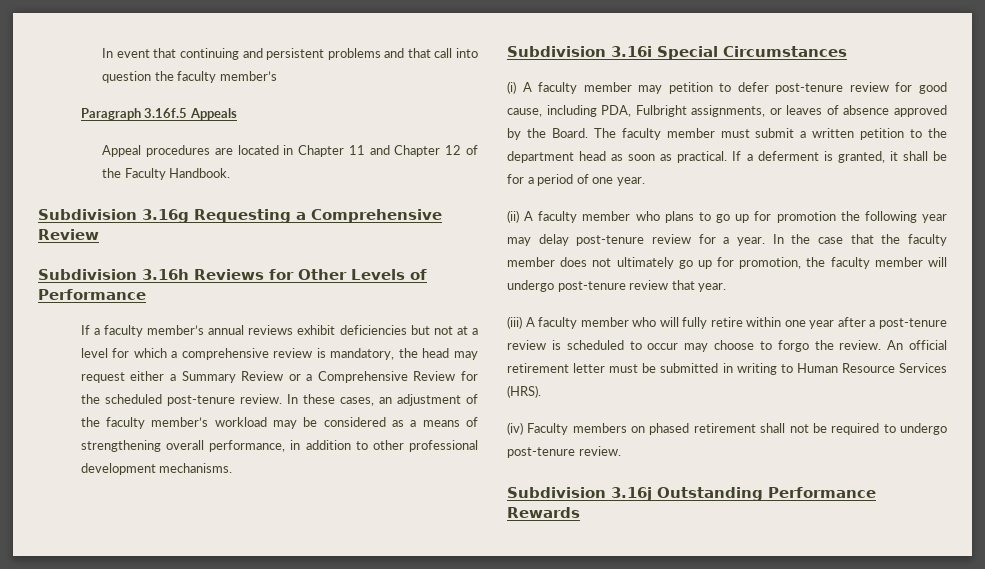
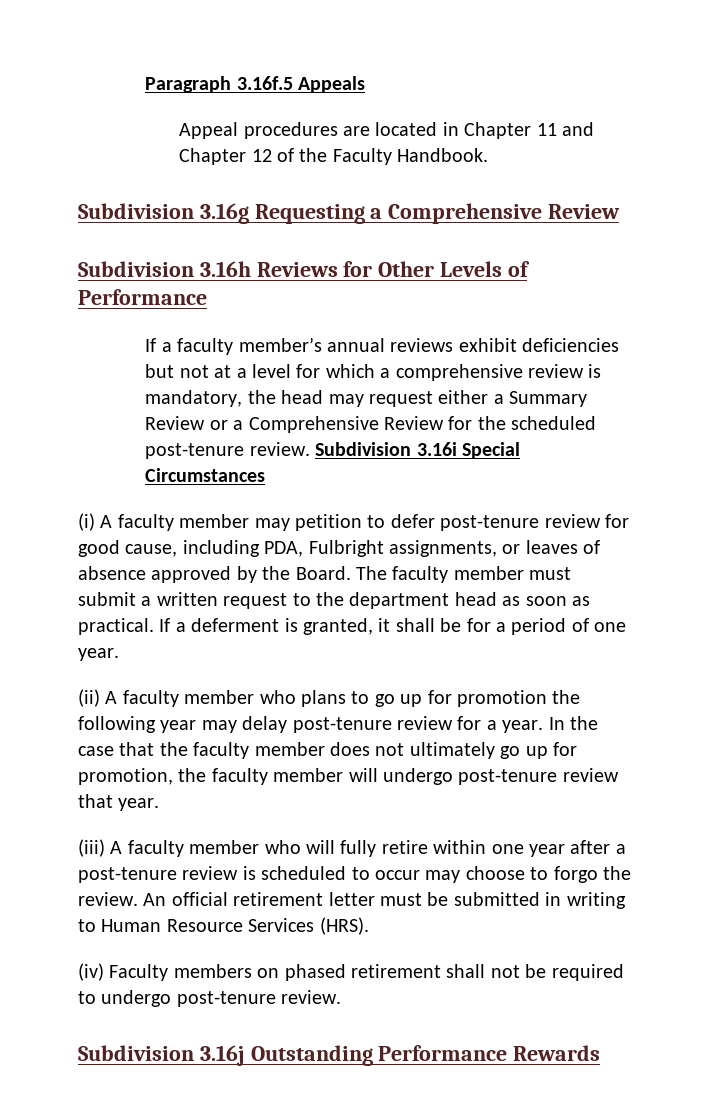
[102,48,478,60] [102,71,277,83] In event that continuing and persistent problems and that call into question the faculty member’s // -> (145, 84) none
[286,394,479,406] [80,417,478,429] [80,440,478,452] [80,463,233,475] In these cases, an adjustment of the faculty member’s workload may be considered as a means of strengthening overall performance, in addition to other professional development mechanisms. // -> (310, 449) none
[860,128,905,140] petition -> [223,593,288,609] request

